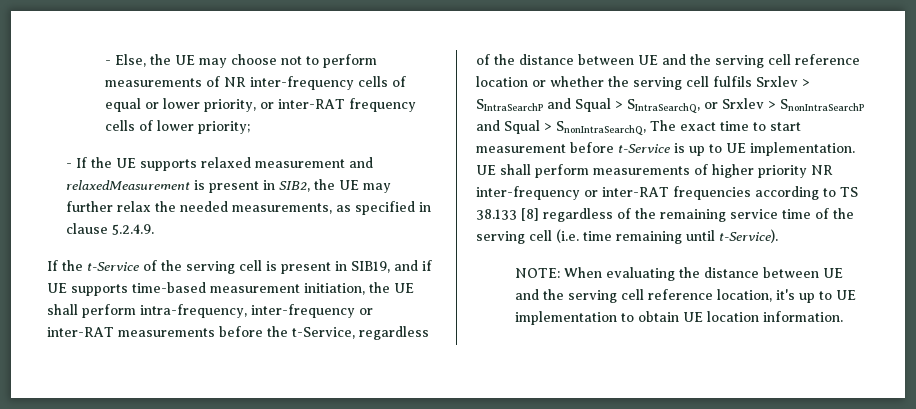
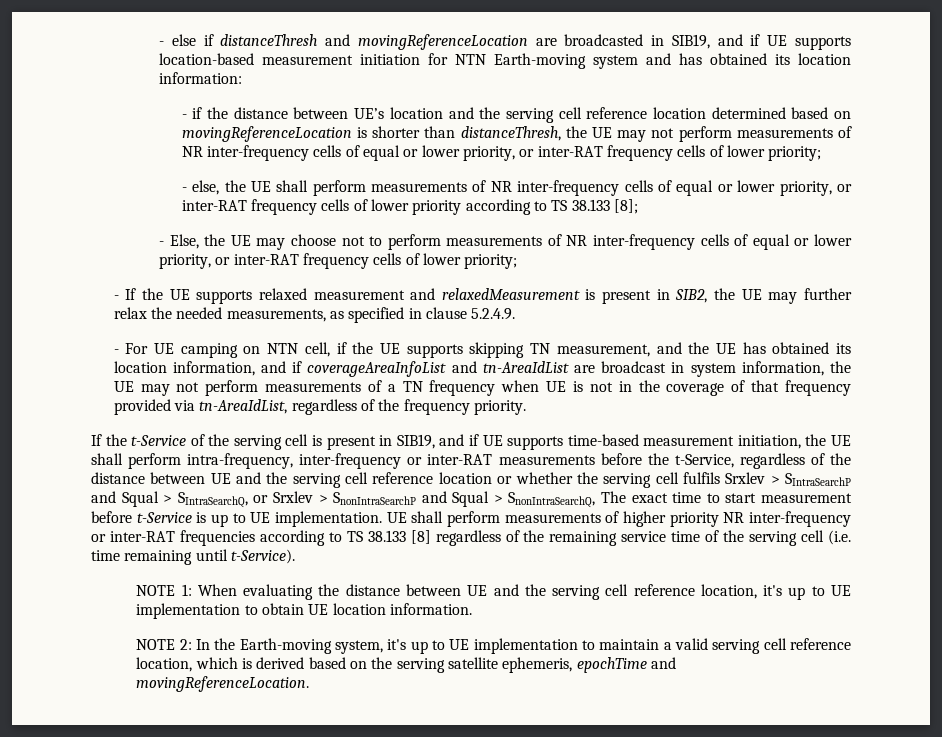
[104,60,111,65] - -> [159,34,851,50] [159,53,851,69] [159,72,243,84] [181,107,851,123] [181,126,852,142] [181,145,822,161] [181,180,852,196] [181,199,638,215] [159,241,165,246] - else if distanceThresh and movingReferenceLocation are broadcasted in SIB19, and if UE supports location-based measurement initiation for NTN Earth-moving system and has obtained its location information: // - if the distance between UE’s location and the serving cell reference location determined based on movingReferenceLocation is shorter than distanceThresh, the UE may not perform measurements of NR inter-frequency cells of equal or lower priority, or inter-RAT frequency cells of lower priority; // - else, the UE shall perform measurements of NR inter-frequency cells of equal or lower priority, or inter-RAT frequency cells of lower priority according to TS 38.133 [8]; // -
(155, 229) none -> [113,342,851,358] [113,361,852,377] [113,380,852,396] [113,399,526,415] // - For UE camping on NTN cell, if the UE supports skipping TN measurement, and the UE has obtained its location information, and if coverageAreaInfoList and tn-AreaIdList are broadcast in system information, the UE may not perform measurements of a TN frequency when UE is not in the coverage of that frequency provided via tn-AreaIdList, regardless of the frequency priority.
[514,268,560,278] NOTE: -> [136,584,192,596] NOTE 1:
(843, 316) none -> [136,638,851,654] [136,657,676,673] [136,676,310,692] // NOTE 2: In the Earth-moving system, it's up to UE implementation to maintain a valid serving cell reference location, which is derived based on the serving satellite ephemeris, epochTime and movingReferenceLocation.

